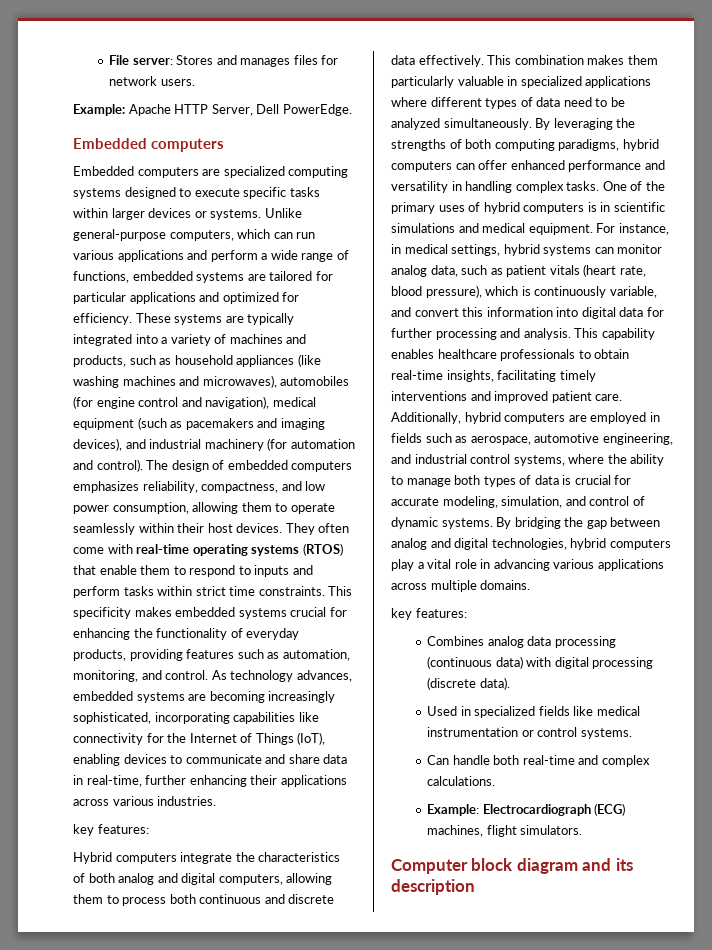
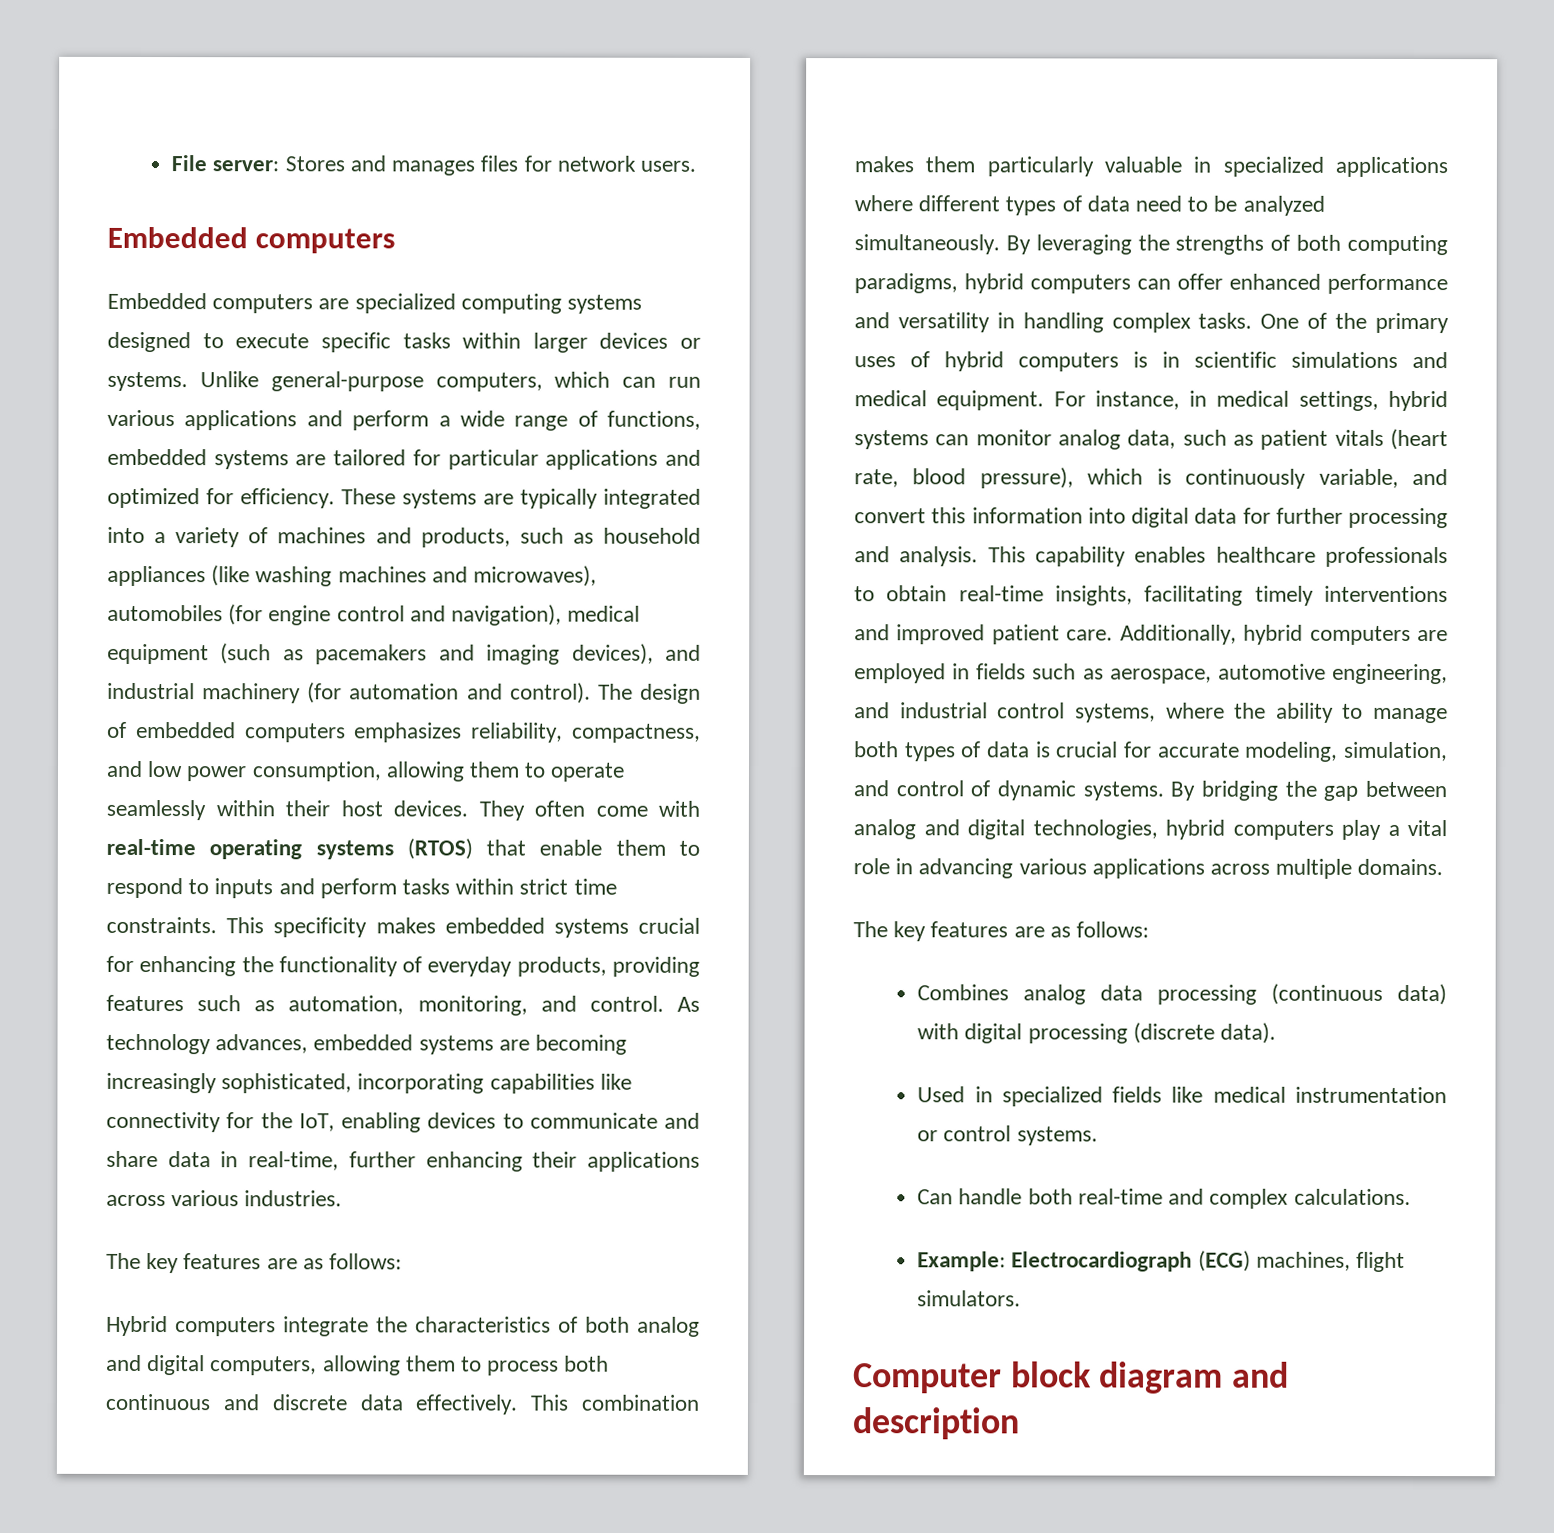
[73,104,352,116] // Example: Apache HTTP Server, Dell PowerEdge. -> (696, 166) none
[189,732,326,745] Internet of Things (IoT), -> [298,1113,335,1132] IoT,
[73,824,149,836] key features: -> [106,1252,403,1274] The key features are as follows:
[391,608,467,620] key features: -> [853,921,1150,942] The key features are as follows:
[615,858,633,871] its -> (1290, 1374) none

